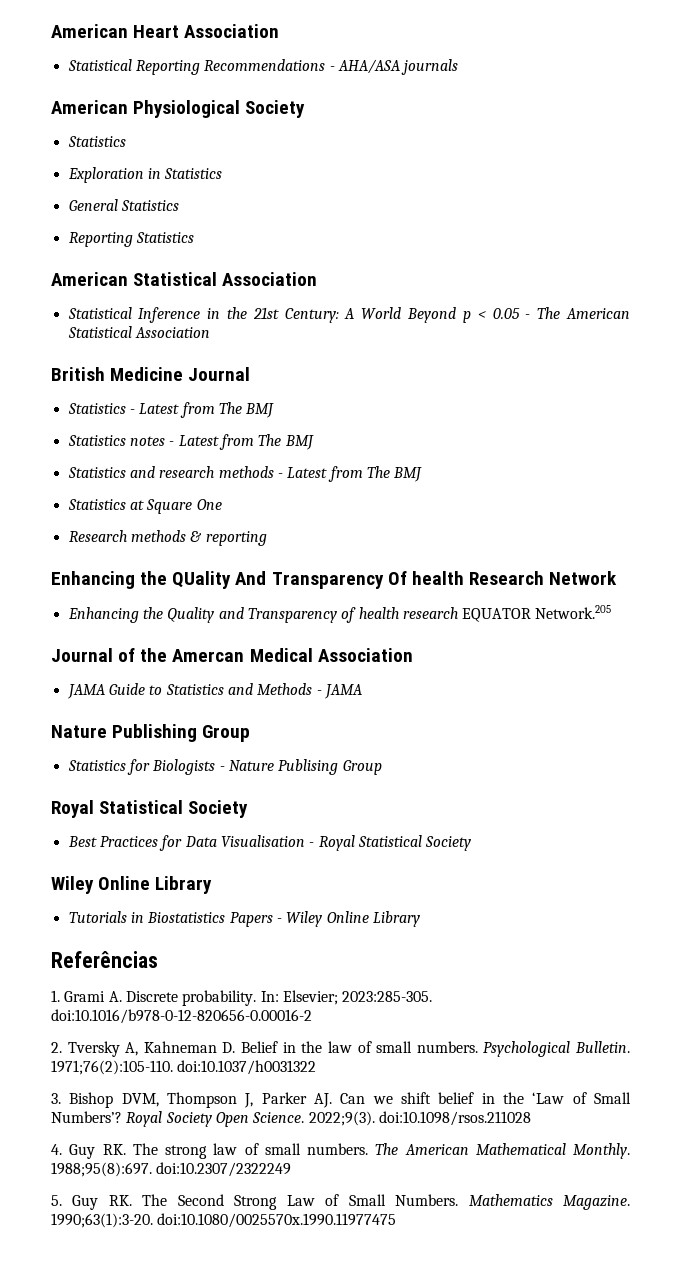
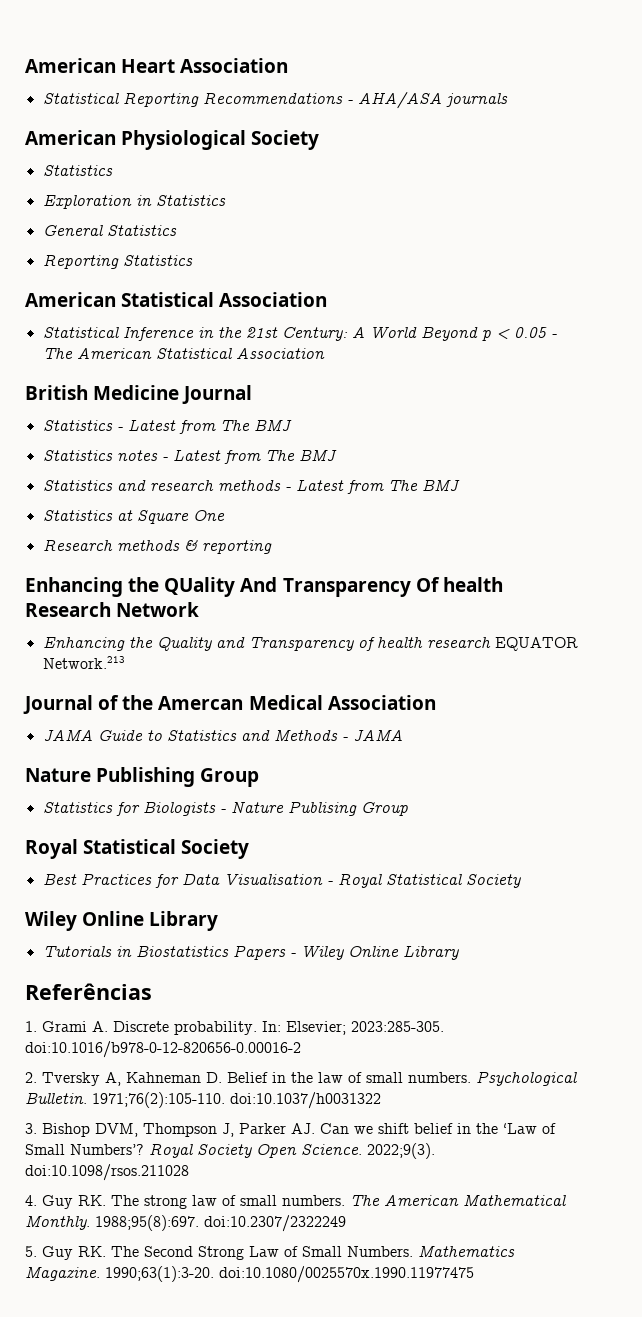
[535,605,612,619] Network.205 -> [42,656,125,669] Network.213

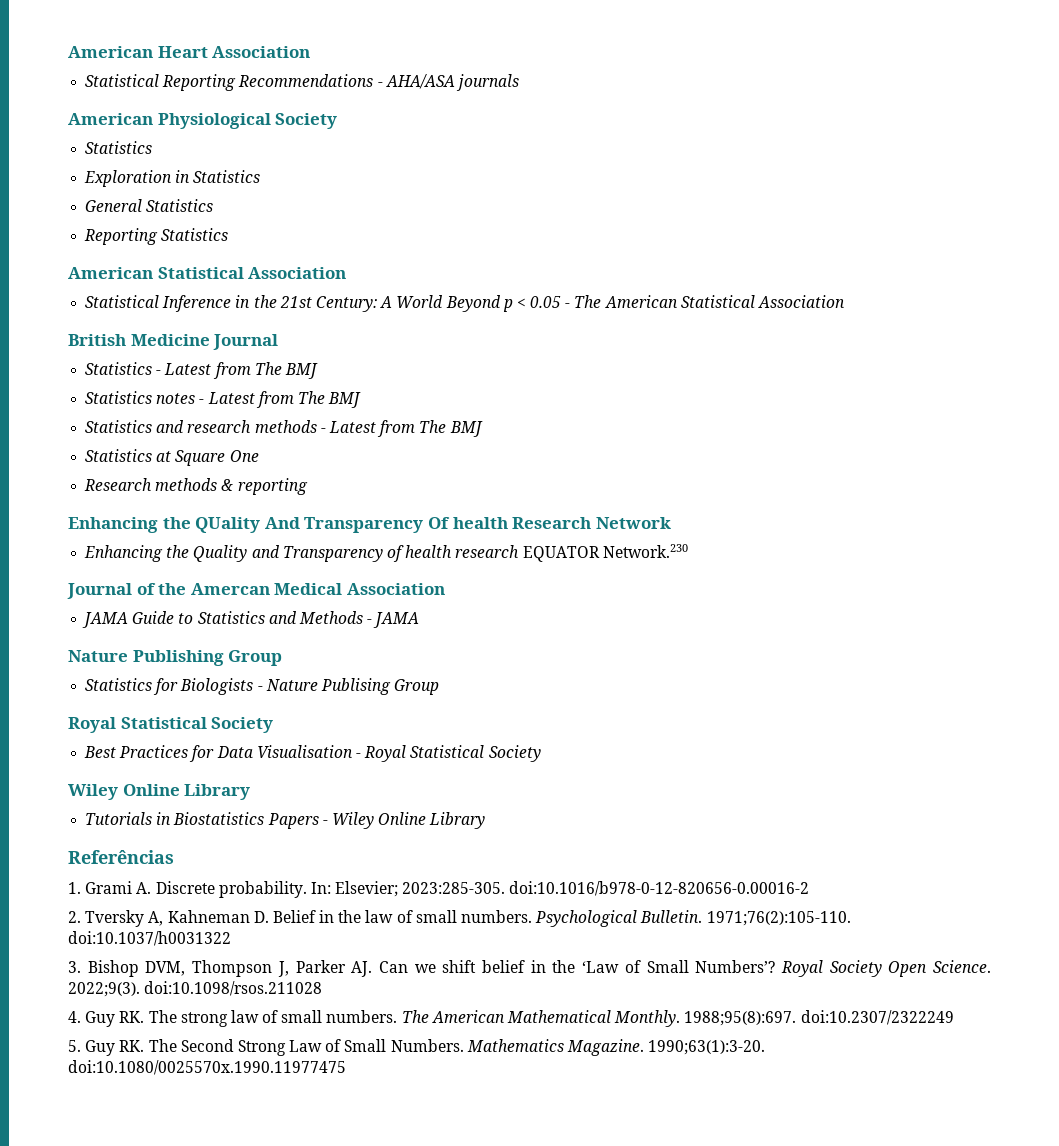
[42,656,125,669] Network.213 -> [602,544,688,558] Network.230

